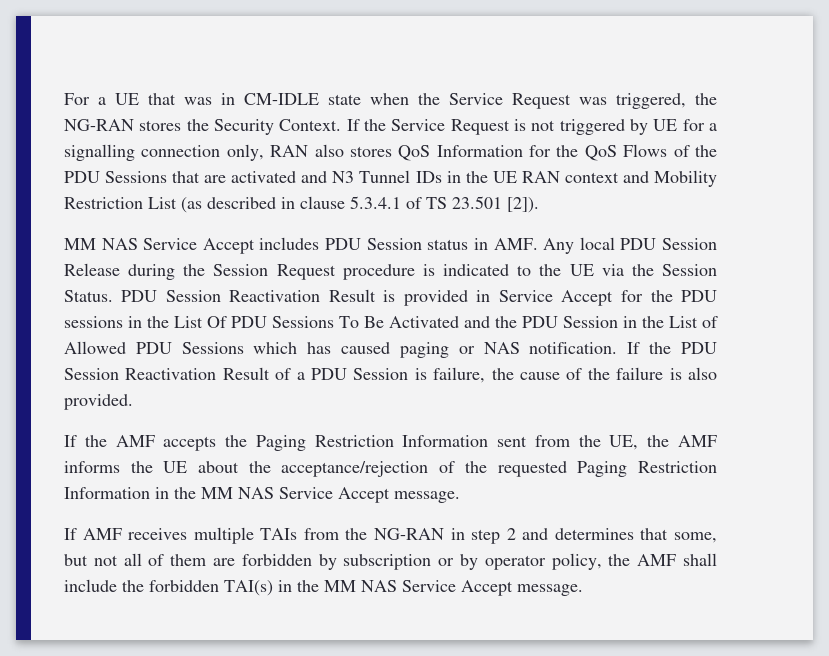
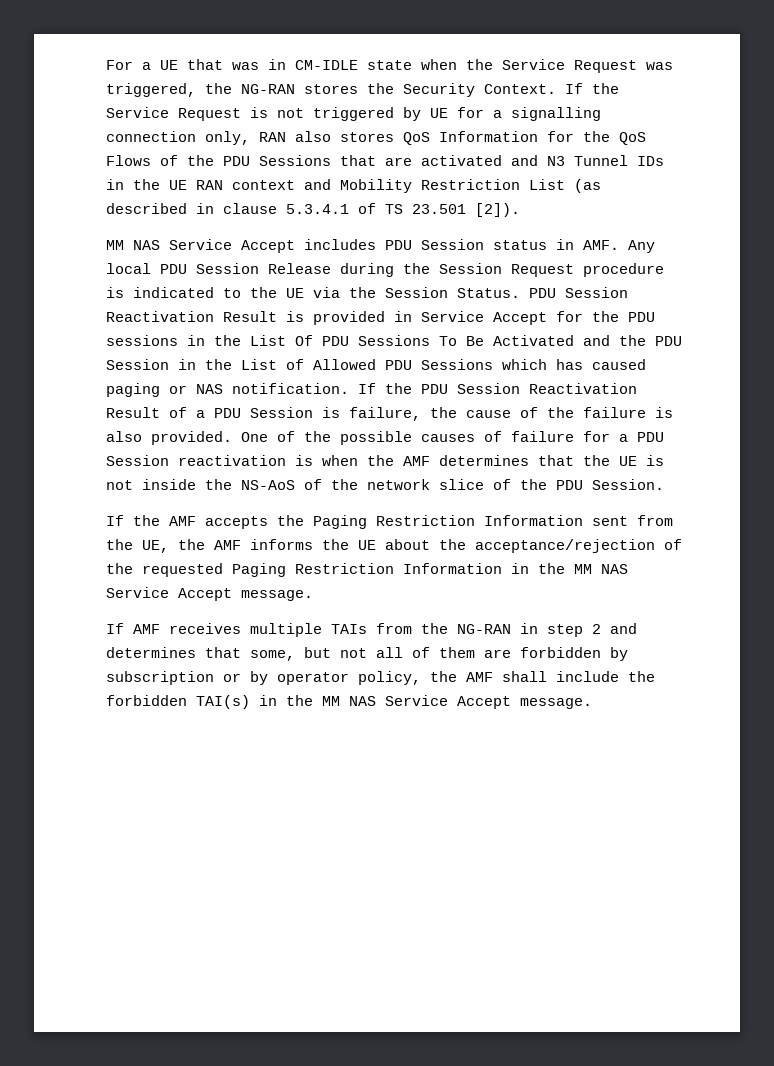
(133, 402) none -> [241,431,665,445] [106,455,665,466] [106,479,665,490] One of the possible causes of failure for a PDU Session reactivation is when the AMF determines that the UE is not inside the NS-AoS of the network slice of the PDU Session.

